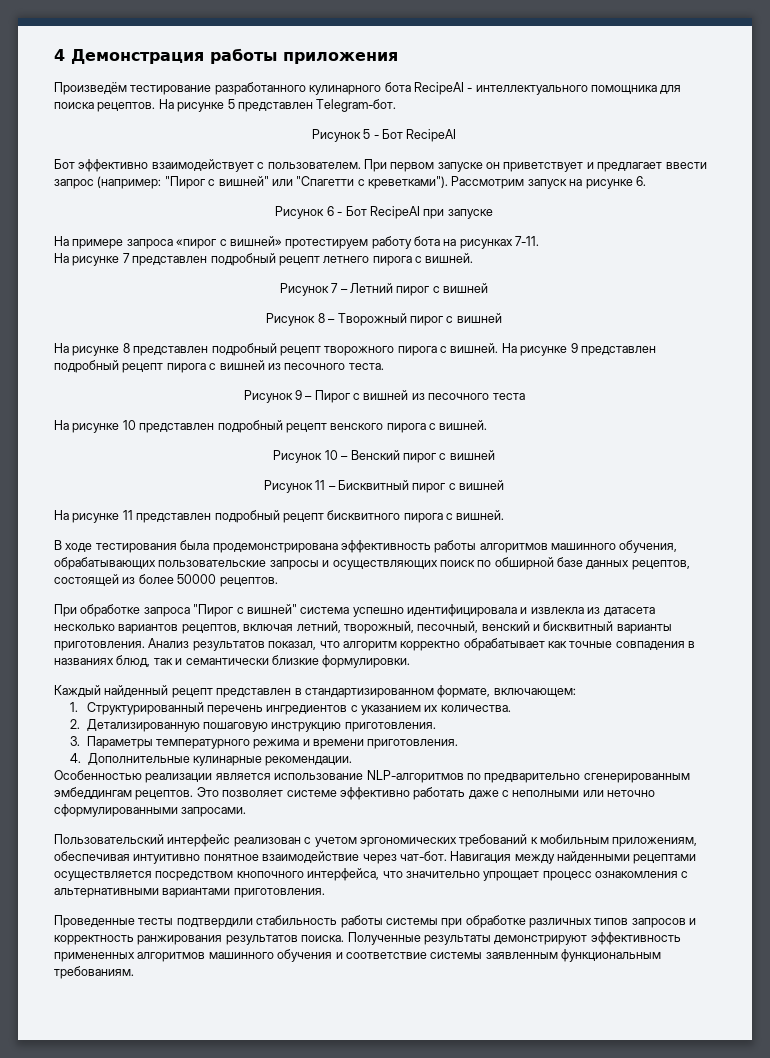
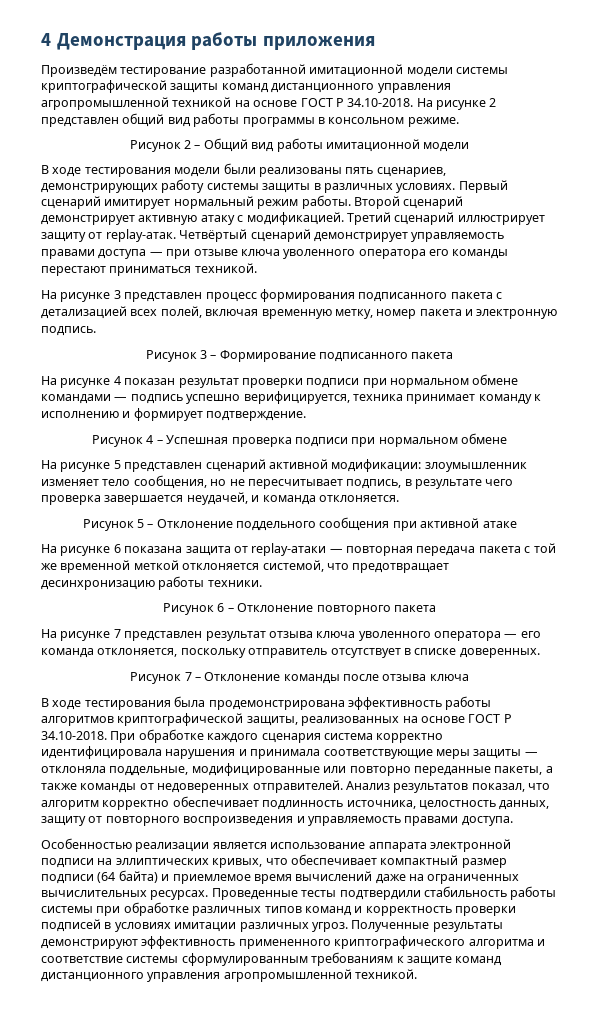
[214,82,682,95] [54,99,397,112] [311,129,457,142] [54,159,707,172] [54,176,646,189] [275,206,493,219] [54,236,540,249] [54,253,474,266] [279,283,489,296] [266,313,502,326] [54,343,656,356] [54,360,384,373] [243,390,525,403] [54,420,488,433] [273,450,495,463] [263,480,505,493] [54,510,505,523] разработанного кулинарного бота RecipeAI - интеллектуального помощника для поиска рецептов. На рисунке 5 представлен Telegram-бот. // Рисунок 5 - Бот RecipeAI // Бот эффективно взаимодействует с пользователем. При первом запуске он приветствует и предлагает ввести запрос (например: "Пирог с вишней" или "Спагетти с креветками"). Рассмотрим запуск на рисунке 6. // Рисунок 6 - Бот RecipeAI при запуске // На примере запроса «пирог с вишней» протестируем работу бота на рисунках 7-11. // На рисунке 7 представлен подробный рецепт летнего пирога с вишней. // Рисунок 7 – Летний пирог с вишней // Рисунок 8 – Творожный пирог с вишней // На рисунке 8 представлен подробный рецепт творожного пирога с вишней. На рисунке 9 представлен подробный рецепт пирога с вишней из песочного теста. // Рисунок 9 – Пирог с вишней из песочного теста // На рисунке 10 представлен подробный рецепт венского пирога с вишней. // Рисунок 10 – Венский пирог с вишней // Рисунок 11 – Бисквитный пирог с вишней // На рисунке 11 представлен подробный рецепт бисквитного пирога с вишней. -> [209,63,508,77] [41,80,451,93] [41,97,497,110] [41,113,459,127] [129,138,470,152] [41,163,446,177] [41,179,508,193] [41,195,464,209] [41,212,545,225] [41,229,505,242] [41,249,509,259] [41,263,257,276] [41,289,502,302] [41,306,558,319] [41,326,96,336] [145,350,454,362] [41,374,519,388] [41,391,541,404] [41,408,307,421] [92,433,507,447] [41,459,527,472] [41,475,514,489] [41,492,399,505] [82,517,517,531] [41,543,556,556] [41,560,450,573] [41,576,262,590] [163,603,436,615] [41,629,541,641] [41,648,540,658] [130,672,469,684] разработанной имитационной модели системы криптографической защиты команд дистанционного управления агропромышленной техникой на основе ГОСТ Р 34.10-2018. На рисунке 2 представлен общий вид работы программы в консольном режиме. // Рисунок 2 – Общий вид работы имитационной модели // В ходе тестирования модели были реализованы пять сценариев, демонстрирующих работу системы защиты в различных условиях. Первый сценарий имитирует нормальный режим работы. Второй сценарий демонстрирует активную атаку с модификацией. Третий сценарий иллюстрирует защиту от replay-атак. Четвёртый сценарий демонстрирует управляемость правами доступа — при отзыве ключа уволенного оператора его команды перестают приниматься техникой. // На рисунке 3 представлен процесс формирования подписанного пакета с детализацией всех полей, включая временную метку, номер пакета и электронную подпись. // Рисунок 3 – Формирование подписанного пакета // На рисунке 4 показан результат проверки подписи при нормальном обмене командами — подпись успешно верифицируется, техника принимает команду к исполнению и формирует подтверждение. // Рисунок 4 – Успешная проверка подписи при нормальном обмене // На рисунке 5 представлен сценарий активной модификации: злоумышленник изменяет тело сообщения, но не пересчитывает подпись, в результате чего проверка завершается неудачей, и команда отклоняется. // Рисунок 5 – Отклонение поддельного сообщения при активной атаке // На рисунке 6 показана защита от replay-атаки — повторная передача пакета с той же временной меткой отклоняется системой, что предотвращает десинхронизацию работы техники. // Рисунок 6 – Отклонение повторного пакета // На рисунке 7 представлен результат отзыва ключа уволенного оператора — его команда отклоняется, поскольку отправитель отсутствует в списке доверенных. // Рисунок 7 – Отклонение команды после отзыва ключа
[551,540,678,553] [54,557,690,570] [54,574,278,587] [54,604,655,617] [54,621,672,634] [54,641,145,651] машинного обучения, обрабатывающих пользовательские запросы и осуществляющих поиск по обширной базе данных рецептов, состоящей из более 50000 рецептов. // При обработке запроса "Пирог с вишней" система успешно идентифицировала и извлекла из датасета несколько вариантов рецептов, включая летний, творожный, песочный, венский и бисквитный варианты приготовления. -> [117,713,512,726] [41,729,444,743] [41,746,538,759] [41,763,553,776] [41,780,343,793] криптографической защиты, реализованных на основе ГОСТ Р 34.10-2018. При обработке каждого сценария система корректно идентифицировала нарушения и принимала соответствующие меры защиты — отклоняла поддельные, модифицированные или повторно переданные пакеты, а также команды от недоверенных отправителей.
[463,638,696,651] [54,655,411,668] [54,685,576,698] [70,702,511,715] [70,719,436,732] [70,736,459,749] [70,753,353,766] [54,770,690,783] [54,787,656,800] [54,804,247,817] [54,834,698,847] [54,851,697,864] [54,868,689,881] [54,888,325,898] обрабатывает как точные совпадения в названиях блюд, так и семантически близкие формулировки. // Каждый найденный рецепт представлен в стандартизированном формате, включающем: // 1. Структурированный перечень ингредиентов с указанием их количества. // 2. Детализированную пошаговую инструкцию приготовления. // 3. Параметры температурного режима и времени приготовления. // 4. Дополнительные кулинарные рекомендации. // Особенностью реализации является использование NLP-алгоритмов по предварительно сгенерированным эмбеддингам рецептов. Это позволяет системе эффективно работать даже с неполными или неточно сформулированными запросами. // Пользовательский интерфейс реализован с учетом эргономических требований к мобильным приложениям, обеспечивая интуитивно понятное взаимодействие через чат-бот. Навигация между найденными рецептами осуществляется посредством кнопочного интерфейса, что значительно упрощает процесс ознакомления с альтернативными вариантами приготовления. // -> [172,796,550,810] [41,816,513,826] [41,838,511,852] [41,854,507,868] [41,870,520,884] [41,890,209,900] обеспечивает подлинность источника, целостность данных, защиту от повторного воспроизведения и управляемость правами доступа. // Особенностью реализации является использование аппарата электронной подписи на эллиптических кривых, что обеспечивает компактный размер подписи (64 байта) и приемлемое время вычислений даже на ограниченных вычислительных ресурсах.
[631,918,686,928] запросов -> [304,906,352,916] команд
[137,932,681,945] [54,949,661,962] [54,966,134,979] ранжирования результатов поиска. Полученные результаты демонстрируют эффективность примененных алгоритмов машинного обучения и соответствие системы заявленным функциональным требованиям. -> [455,906,516,916] [41,919,503,932] [41,936,545,949] [41,952,503,966] [41,969,418,982] проверки подписей в условиях имитации различных угроз. Полученные результаты демонстрируют эффективность примененного криптографического алгоритма и соответствие системы сформулированным требованиям к защите команд дистанционного управления агропромышленной техникой.

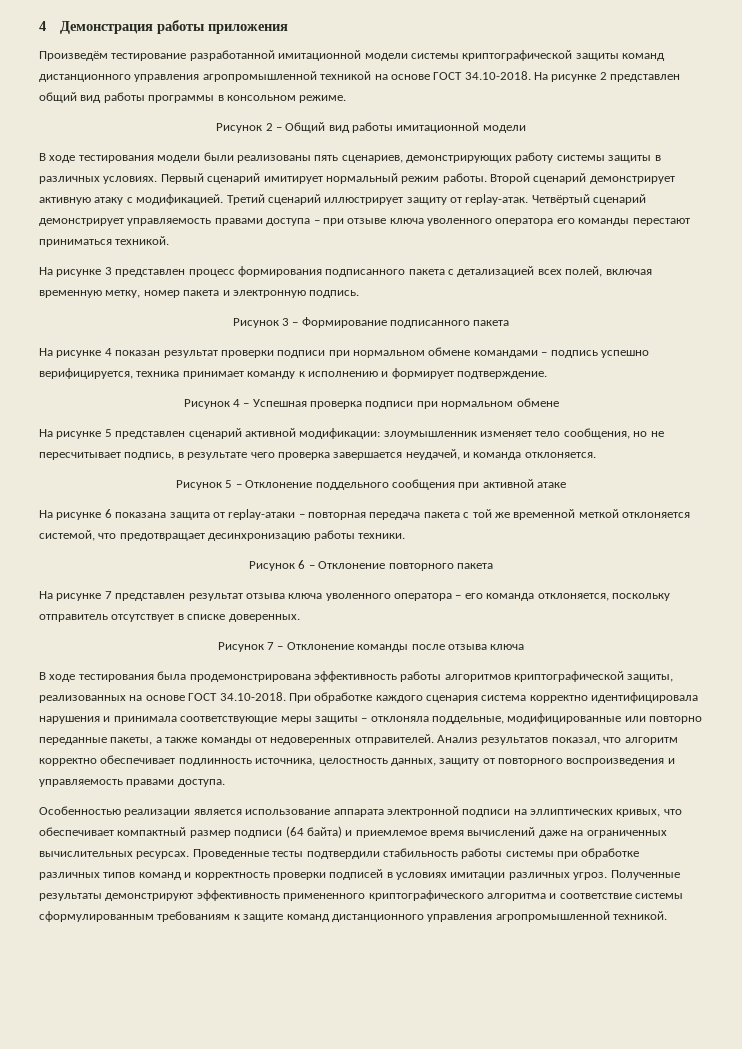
[335,98,344,107] Р -> (463, 76) none
[149,252,163,256] — -> [313,220,320,224] –
[114,397,128,401] — -> [541,352,548,356] –
[329,549,343,553] — -> [298,514,305,518] –
[504,634,518,638] — -> [455,595,462,599] –
[503,714,512,723] Р -> (218, 697) none
[524,752,538,756] — -> [361,718,368,722] –

